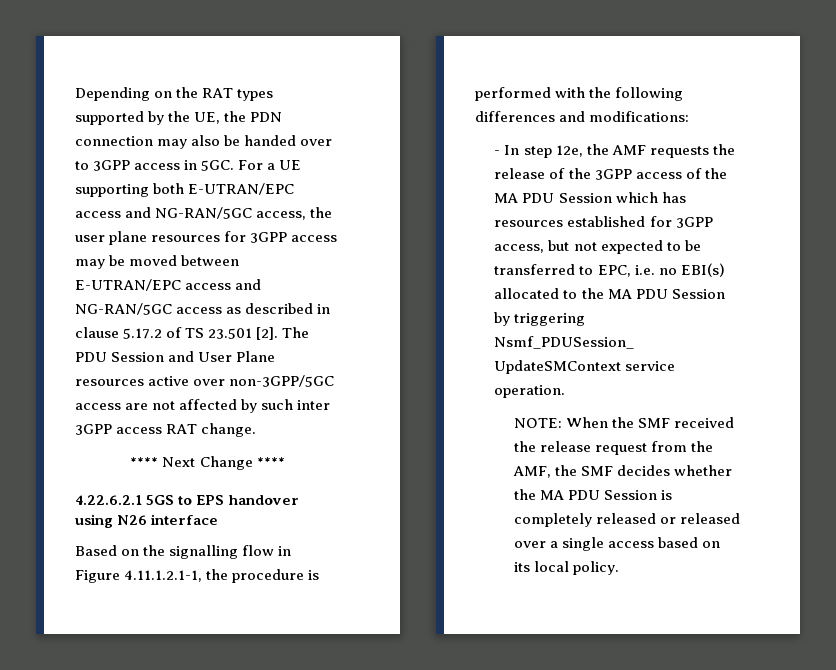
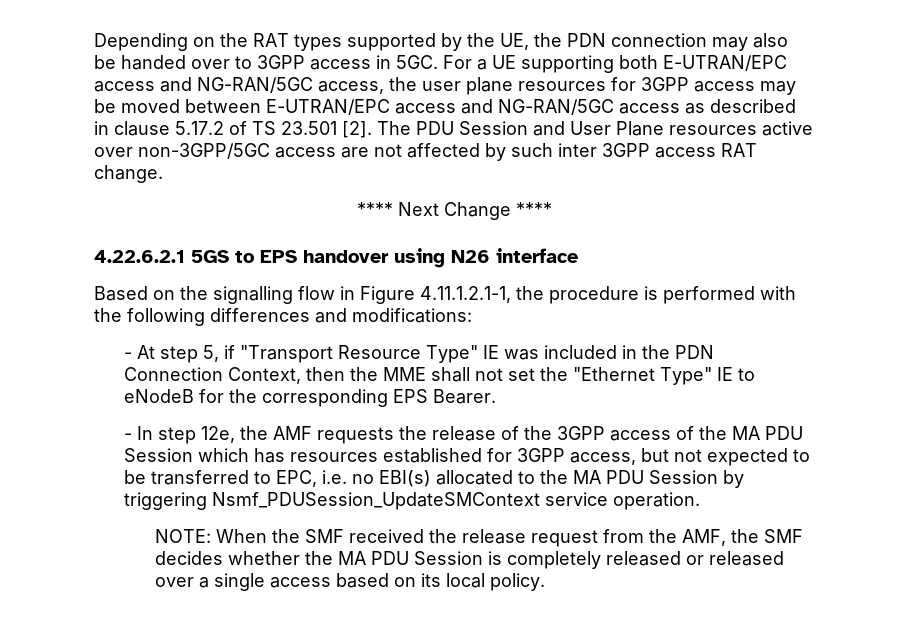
(690, 116) none -> [124,345,715,363] [124,367,756,385] [124,389,497,407] // - At step 5, if "Transport Resource Type" IE was included in the PDN Connection Context, then the MME shall not set the "Ethernet Type" IE to eNodeB for the corresponding EPS Bearer.

